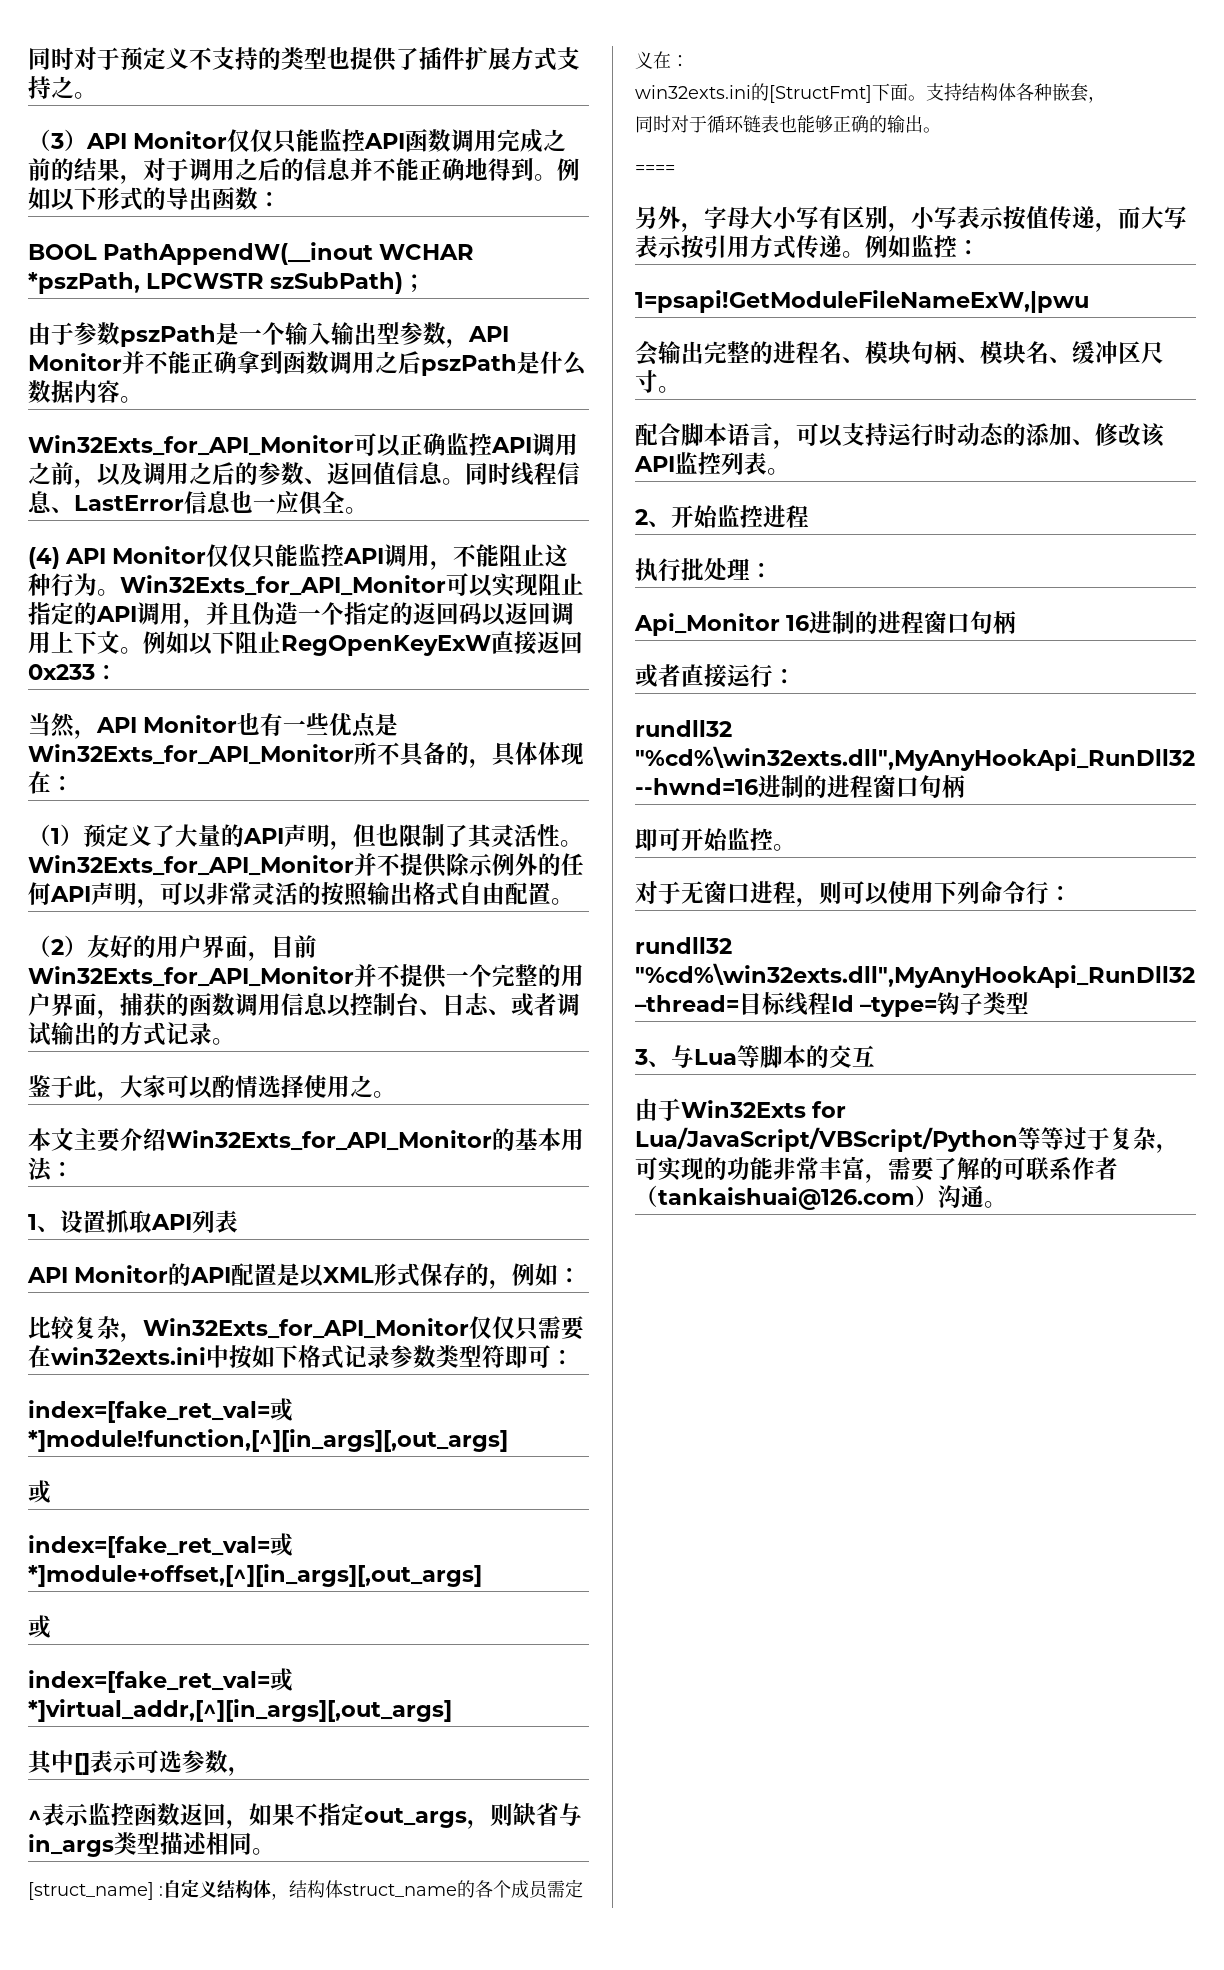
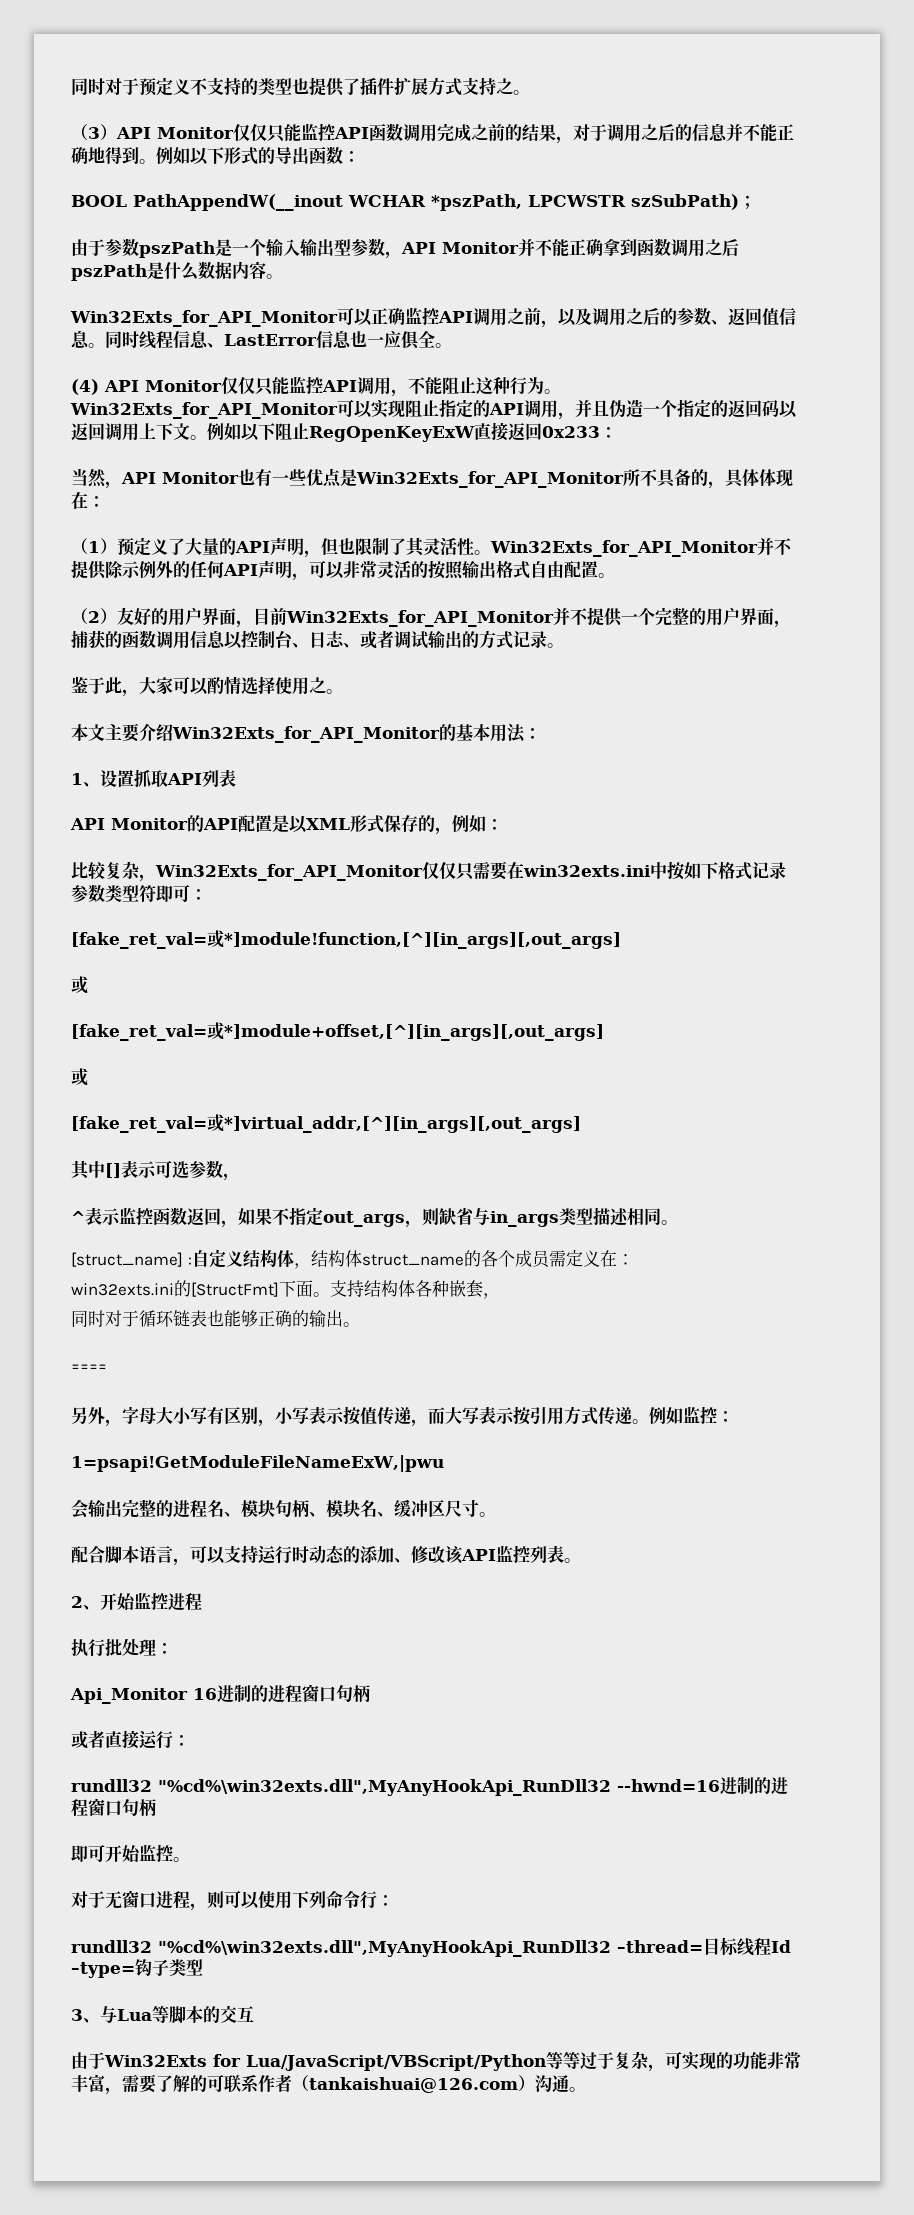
[28,1400,270,1423] index=[fake_ret_val= -> [71,932,207,949] [fake_ret_val=
[28,1535,270,1558] index=[fake_ret_val= -> [71,1024,207,1041] [fake_ret_val=
[28,1670,270,1693] index=[fake_ret_val= -> [71,1116,207,1133] [fake_ret_val=

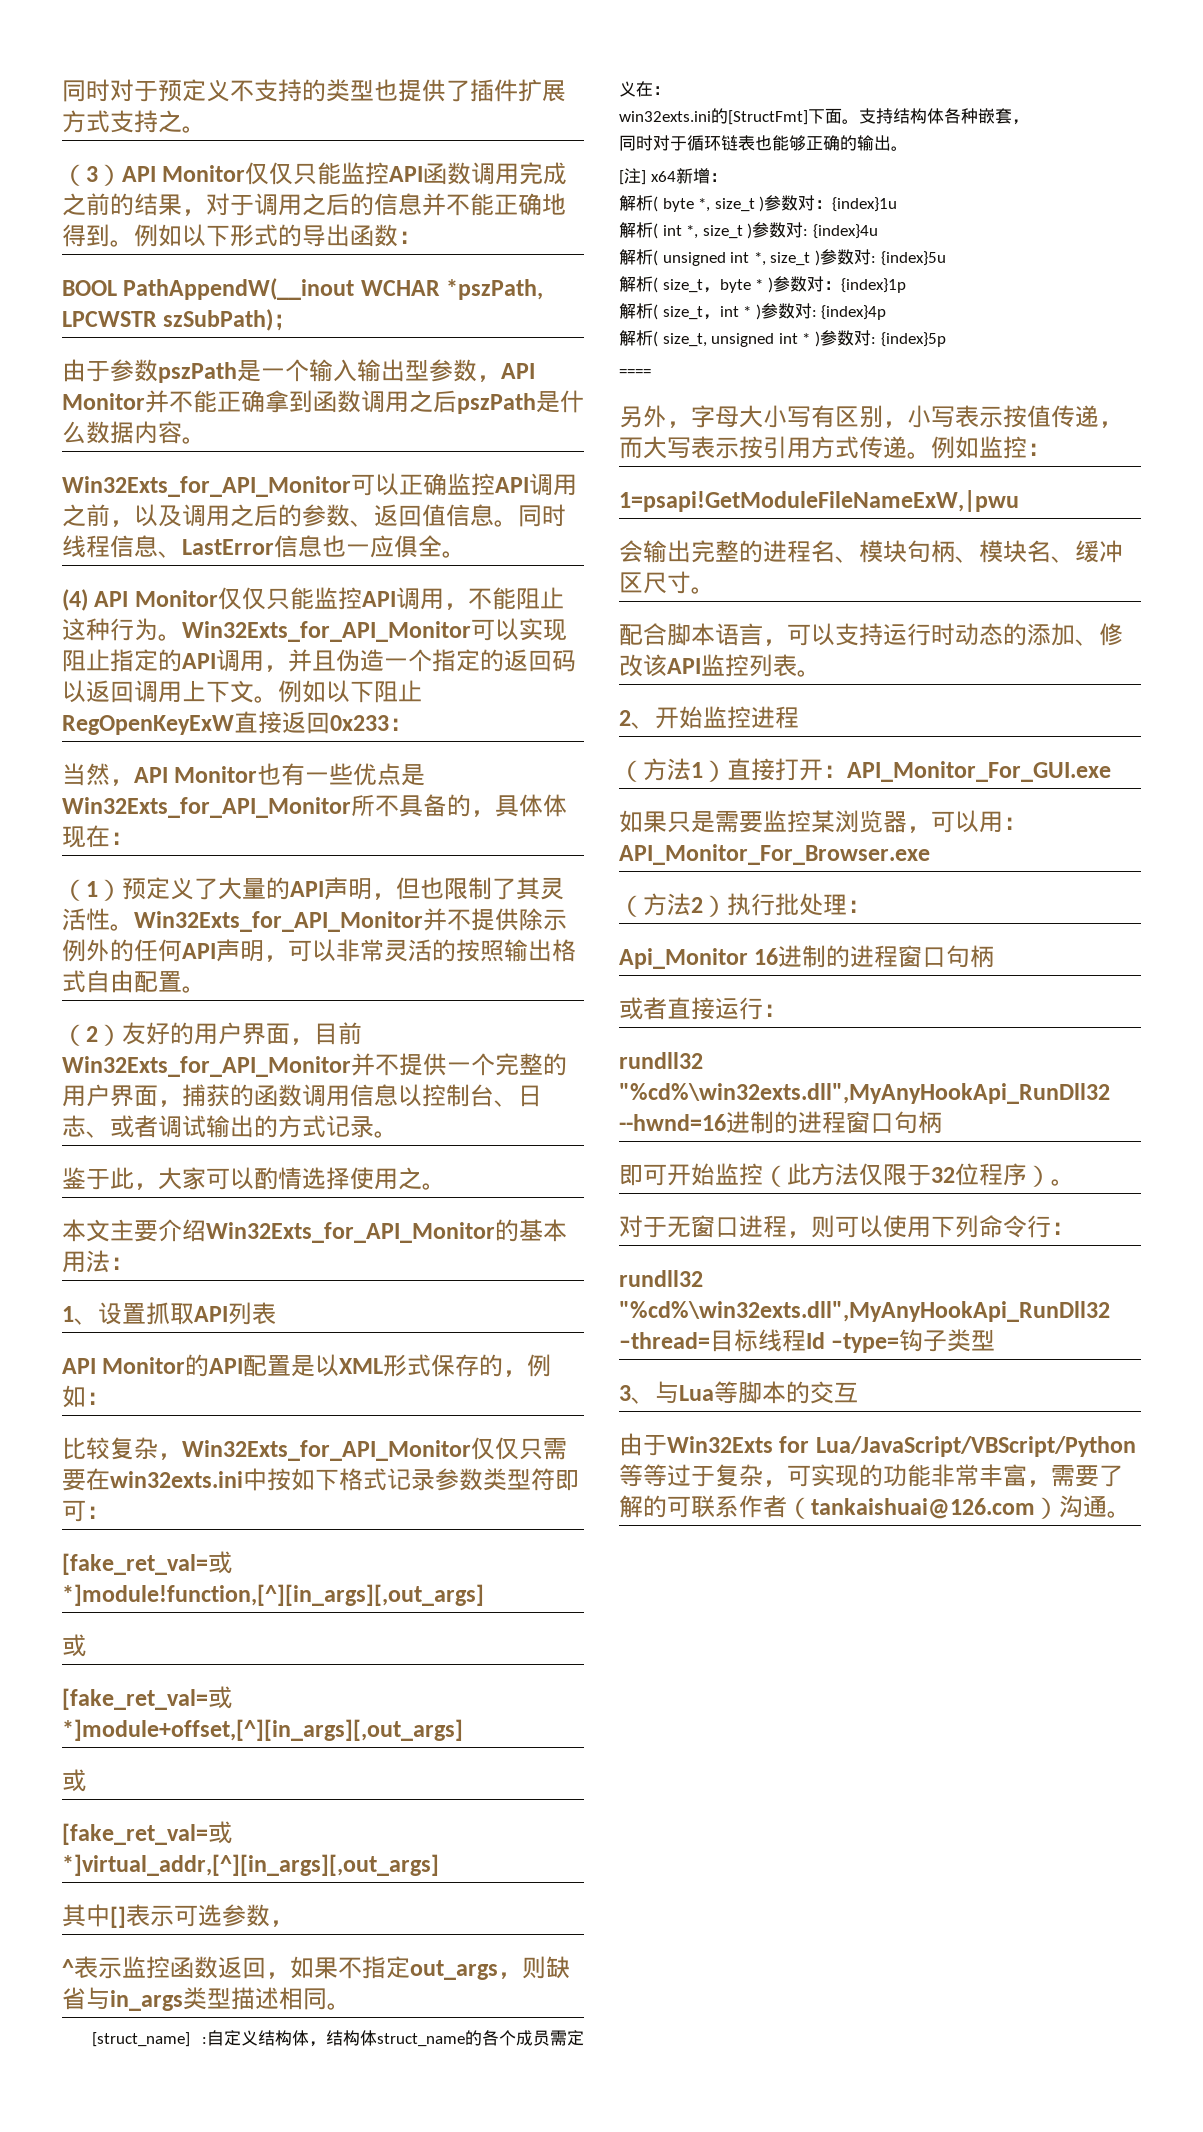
(360, 1324) none -> [619,168,727,185] [619,195,898,212] [619,222,878,239] [619,249,946,266] [619,276,906,293] [619,303,887,320] [619,330,946,347] // [注] x64新增： // 解析( byte *, size_t )参数对：{index}1u // 解析( int *, size_t )参数对: {index}4u // 解析( unsigned int *, size_t )参数对: {index}5u // 解析( size_t，byte * )参数对：{index}1p // 解析( size_t，int * )参数对: {index}4p // 解析( size_t, unsigned int * )参数对: {index}5p
(202, 1602) none -> [619,758,1111,782] [619,810,1027,833] [619,844,930,865] [619,893,727,917] （方法1）直接打开：API_Monitor_For_GUI.exe // 如果只是需要监控某浏览器，可以用：API_Monitor_For_Browser.exe // （方法2）
(173, 1853) none -> [763,1163,1051,1187] （此方法仅限于32位程序）

